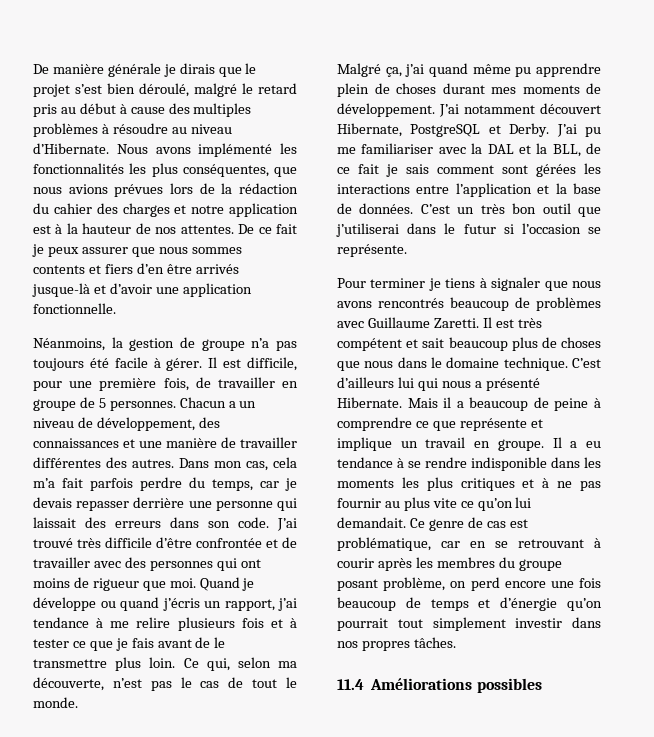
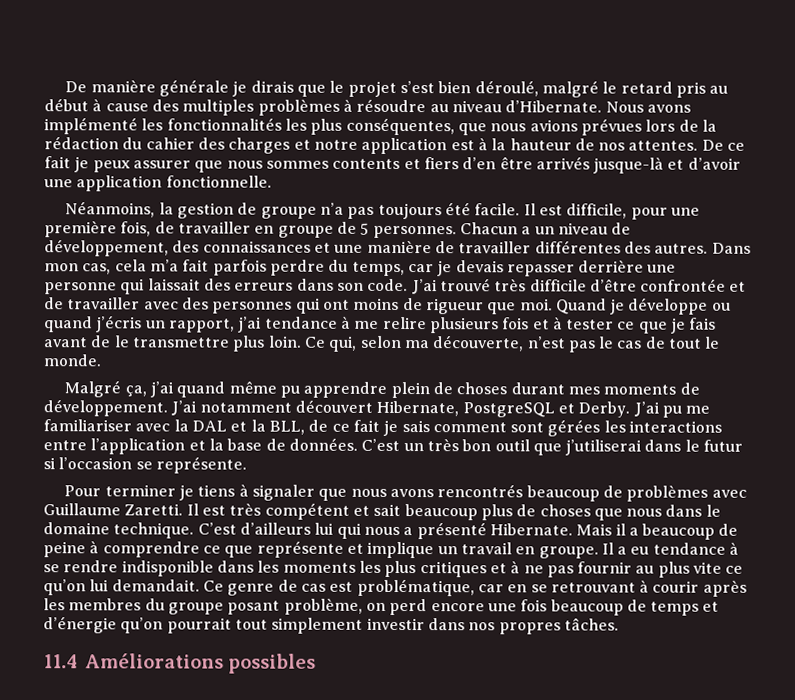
[114,357,203,371] facile à gérer. -> [474,203,521,216] facile.

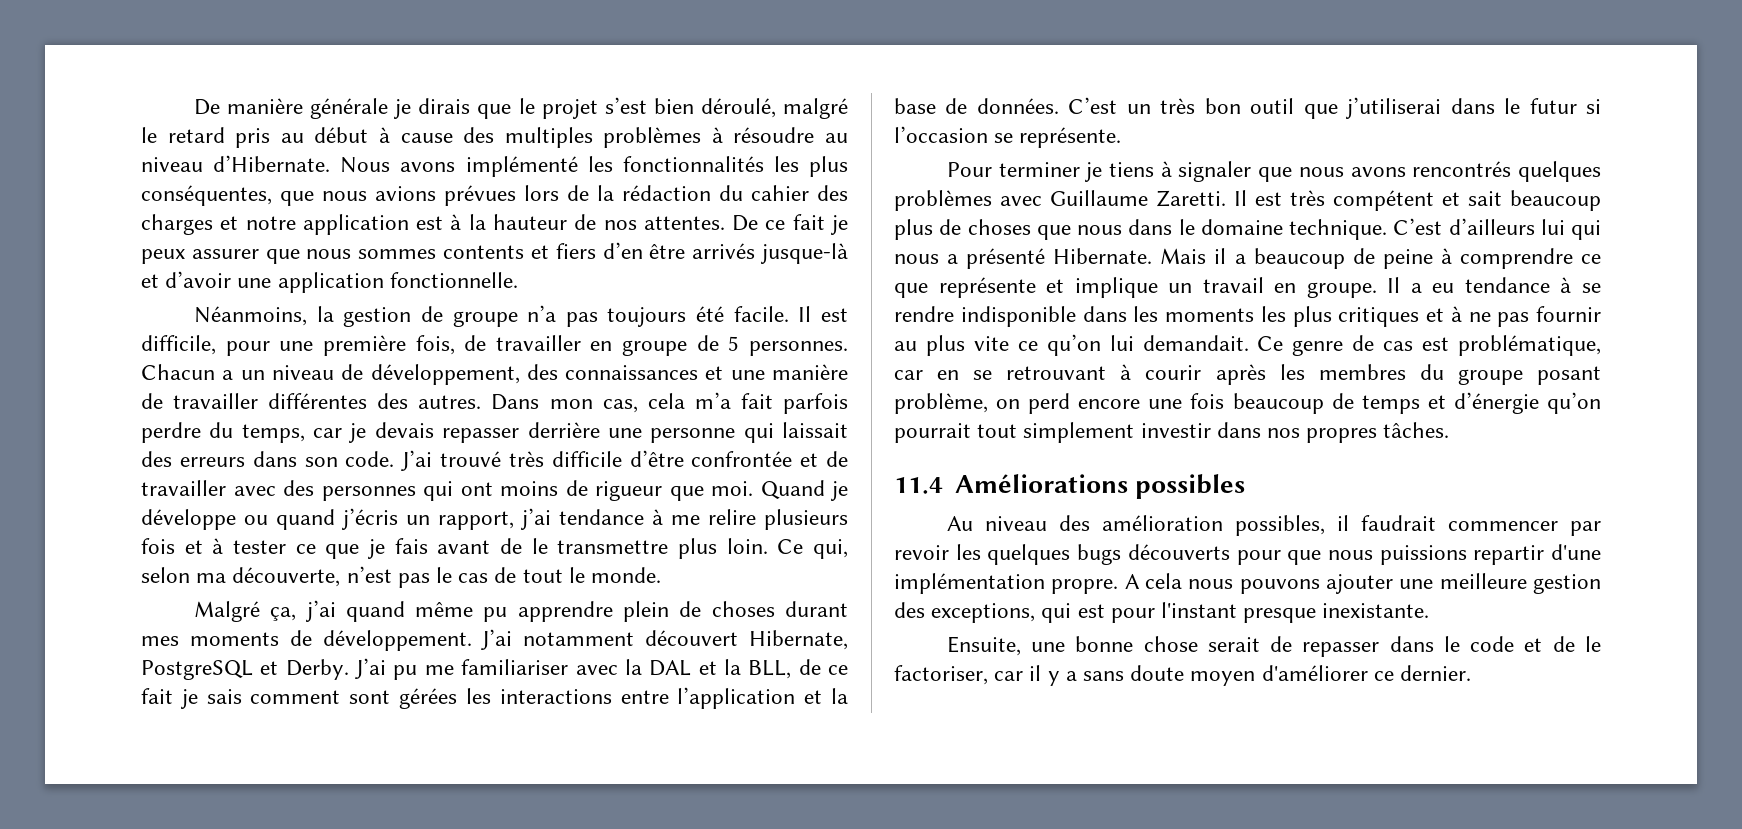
[526,485,623,502] beaucoup de -> [1518,161,1601,182] quelques
(317, 663) none -> [946,515,1601,536] [894,544,1601,565] [894,573,1601,594] [894,602,1430,623] [946,636,1602,657] [894,665,1472,686] // Au niveau des amélioration possibles, il faudrait commencer par revoir les quelques bugs découverts pour que nous puissions repartir d'une implémentation propre. A cela nous pouvons ajouter une meilleure gestion des exceptions, qui est pour l'instant presque inexistante. // Ensuite, une bonne chose serait de repasser dans le code et de le factoriser, car il y a sans doute moyen d'améliorer ce dernier.

